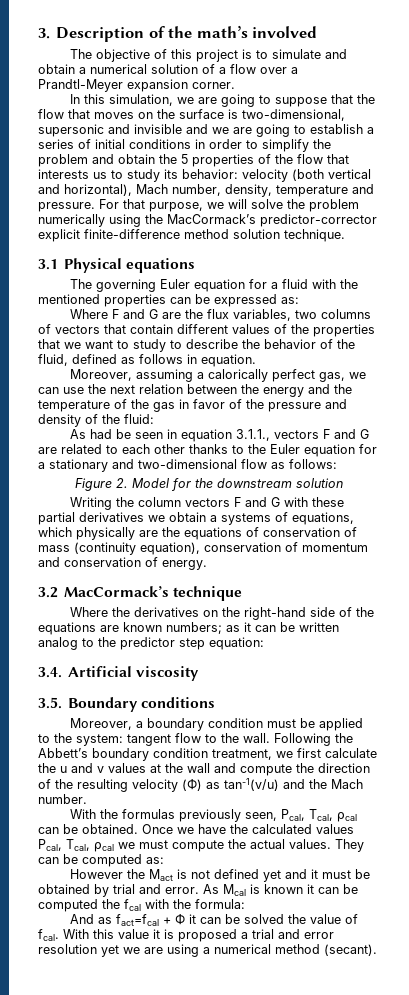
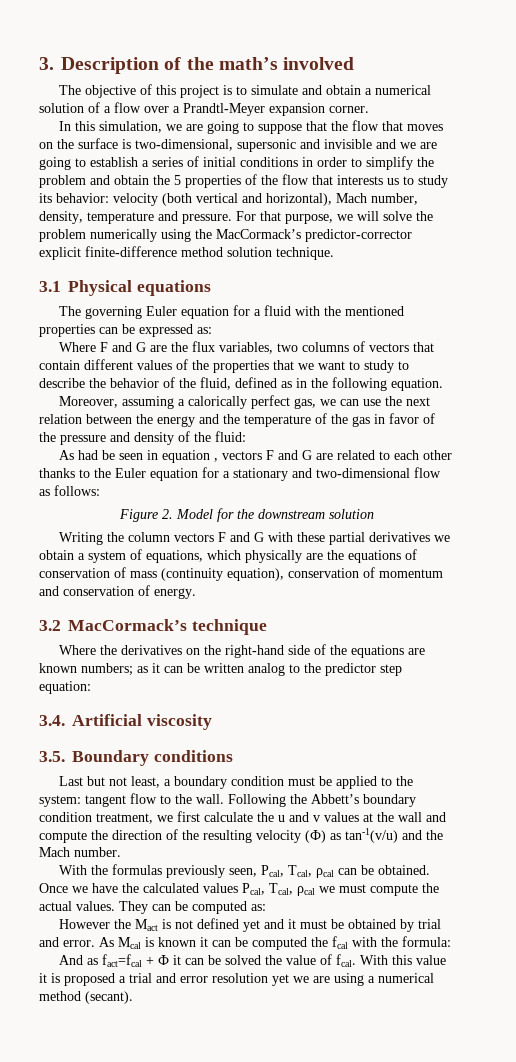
[139,354,197,364] follows in -> [296,377,387,391] in the following
[236,429,271,441] 3.1.1., -> [213,458,218,462] ,
[221,513,271,525] systems -> [88,551,126,563] system
[70,718,133,730] Moreover, -> [58,776,160,788] Last but not least,

